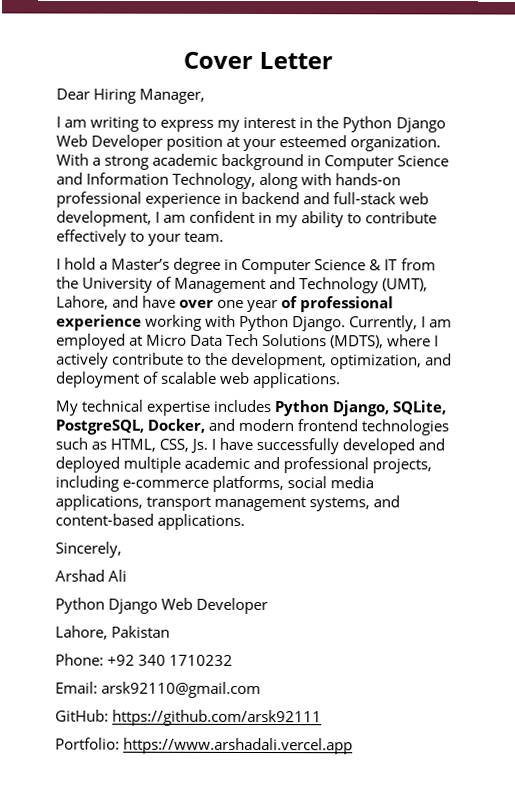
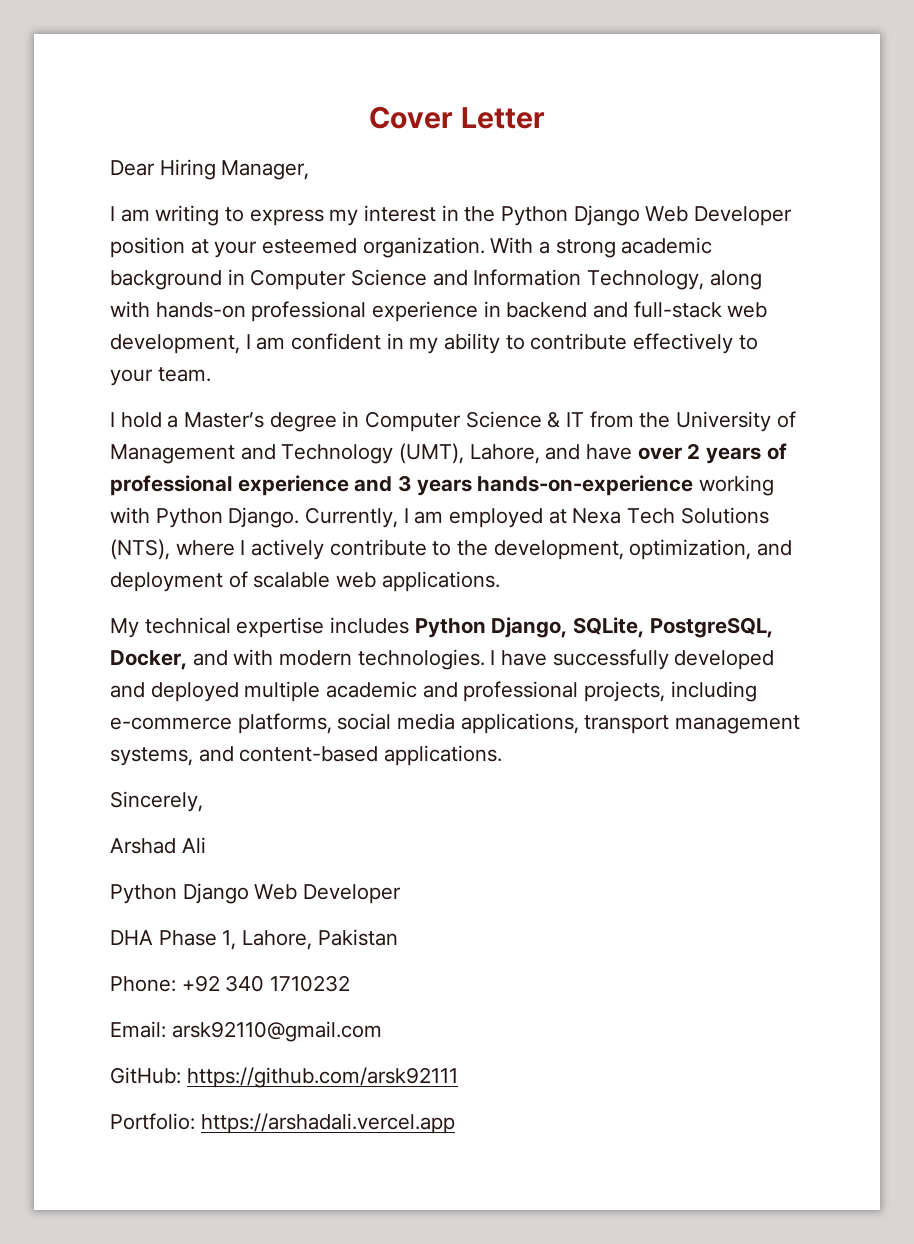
[217,299,279,313] one year -> [687,443,762,464] 2 years
(142, 322) none -> [354,475,694,496] and 3 years hands-on-experience
[146,334,224,346] Micro Data -> [572,508,622,524] Nexa
[330,335,385,349] (MDTS), -> [110,539,170,560] (NTS),
[238,418,450,436] [55,437,209,453] modern frontend technologies such as HTML, CSS, Js. -> [233,649,485,670] with modern technologies.
(269, 606) none -> [110,930,237,950] DHA Phase 1,
[123,737,354,755] https://www.arshadali.vercel.app -> [200,1113,455,1134] https://arshadali.vercel.app

